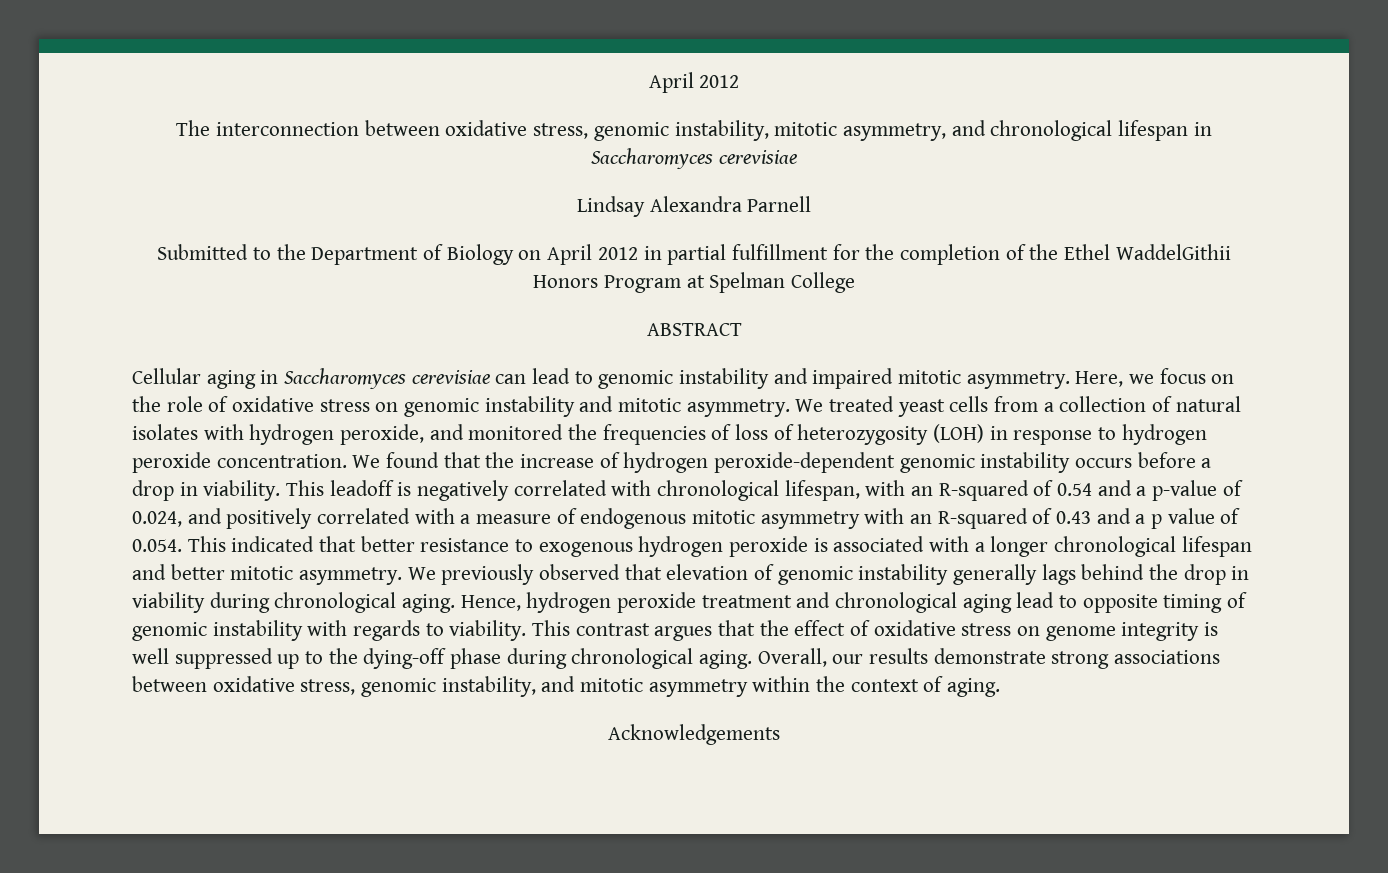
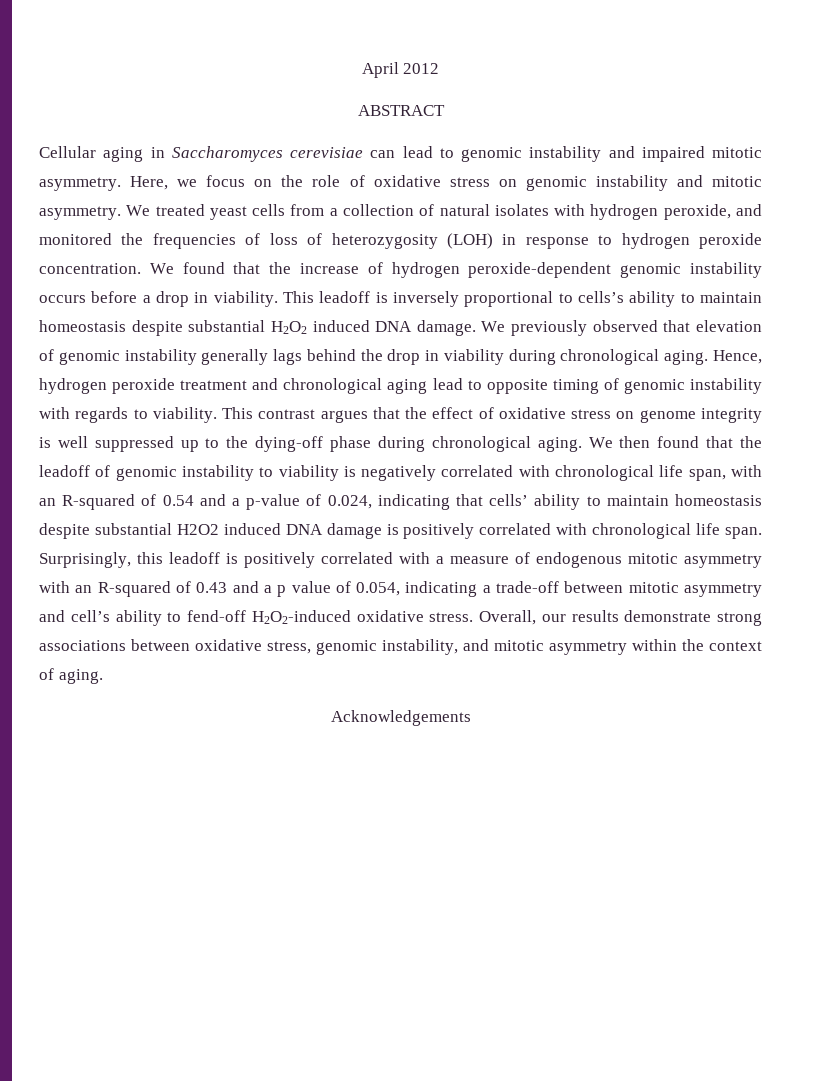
[648,72,740,93] [176,120,1212,141] [591,148,797,169] [576,196,812,217] [157,244,1231,265] [533,272,855,293] April 2012 // The interconnection between oxidative stress, genomic instability, mitotic asymmetry, and chronological lifespan in Saccharomyces cerevisiae // Lindsay Alexandra Parnell // Submitted to the Department of Biology on April 2012 in partial fulfillment for the completion of the Ethel WaddelGithii Honors Program at Spelman College -> [361,62,440,78] April 2012
[417,480,1243,501] [132,508,1241,529] [132,536,1252,557] [132,564,403,585] negatively correlated with chronological lifespan, with an R-squared of 0.54 and a p-value of 0.024, and positively correlated with a measure of endogenous mitotic asymmetry with an R-squared of 0.43 and a p value of 0.054. This indicated that better resistance to exogenous hydrogen peroxide is associated with a longer chronological lifespan and better mitotic asymmetry. -> [392,291,763,307] [39,320,476,336] inversely proportional to cells’s ability to maintain homeostasis despite substantial H2O2 induced DNA damage.
(753, 659) none -> [588,436,763,448] [39,465,762,481] [39,494,762,510] [39,523,762,539] [39,552,762,568] [39,581,762,597] [39,610,474,626] We then found that the leadoff of genomic instability to viability is negatively correlated with chronological life span, with an R-squared of 0.54 and a p-value of 0.024, indicating that cells’ ability to maintain homeostasis despite substantial H2O2 induced DNA damage is positively correlated with chronological life span. Surprisingly, this leadoff is positively correlated with a measure of endogenous mitotic asymmetry with an R-squared of 0.43 and a p value of 0.054, indicating a trade-off between mitotic asymmetry and cell’s ability to fend-off H2O2-induced oxidative stress.

